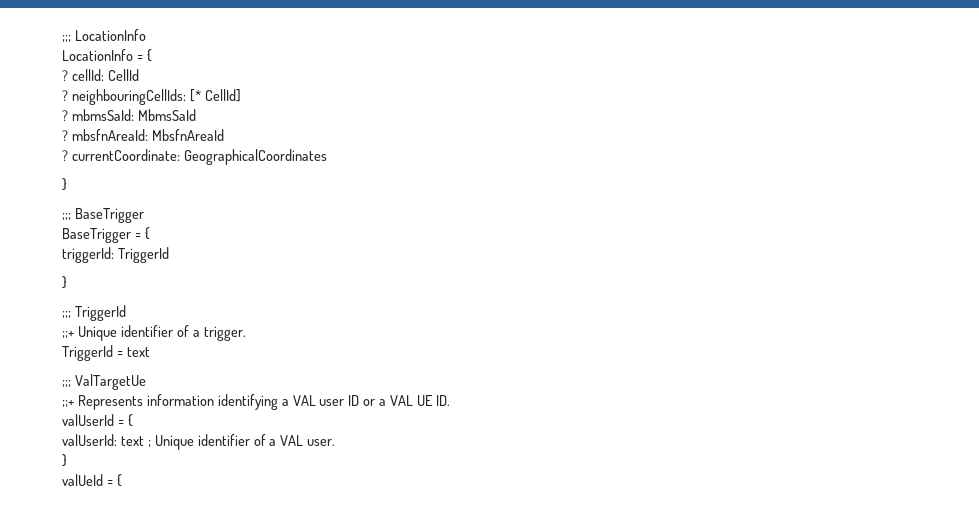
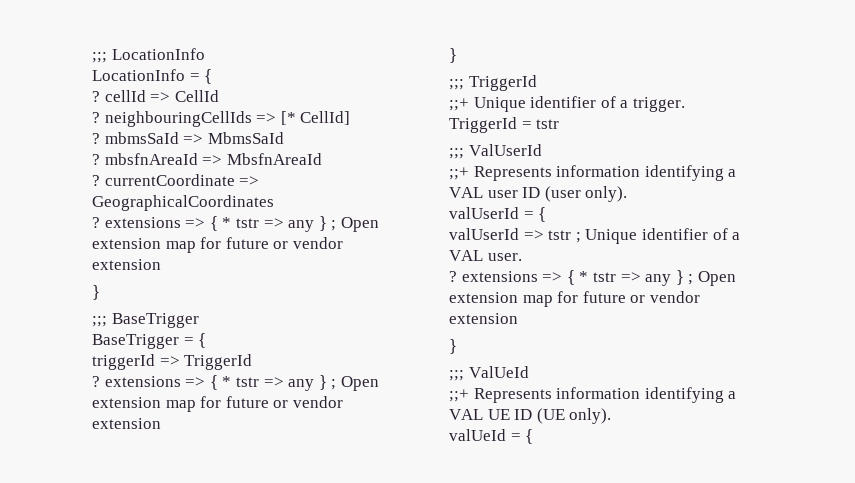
[71,69,104,81] cellId: -> [104,90,171,102] cellId =>
[71,89,186,105] neighbouringCellIds: -> [104,111,277,127] neighbouringCellIds =>
[71,109,134,121] mbmsSaId: -> [104,132,204,144] mbmsSaId =>
[71,129,148,141] mbsfnAreaId: -> [104,153,223,165] mbsfnAreaId =>
[71,149,180,161] currentCoordinate: -> [104,174,260,186] currentCoordinate =>
(327, 157) none -> [92,216,379,232] [92,237,343,253] [92,259,161,270] // ? extensions => { * tstr => any } ; Open extension map for future or vendor extension
[62,247,169,263] triggerId: TriggerId -> [92,354,253,370] [92,375,379,391] [92,396,343,412] [92,418,161,429] triggerId => TriggerId // ? extensions => { * tstr => any } ; Open extension map for future or vendor extension
[126,347,150,357] [62,374,146,390] text // ;;; ValTargetUe -> [536,119,560,129] [449,144,542,159] tstr // ;;; ValUserId
[363,395,450,406] or a VAL UE ID. -> [544,186,628,202] (user only).
[62,434,144,446] valUserId: text -> [449,228,572,240] valUserId => tstr
[62,454,67,467] } -> [449,270,736,286] [449,291,700,307] [449,313,518,324] [449,339,457,354] [449,366,529,381] [449,387,737,403] [449,408,612,424] ? extensions => { * tstr => any } ; Open extension map for future or vendor extension // } // ;;; ValUeId // ;;+ Represents information identifying a VAL UE ID (UE only).

